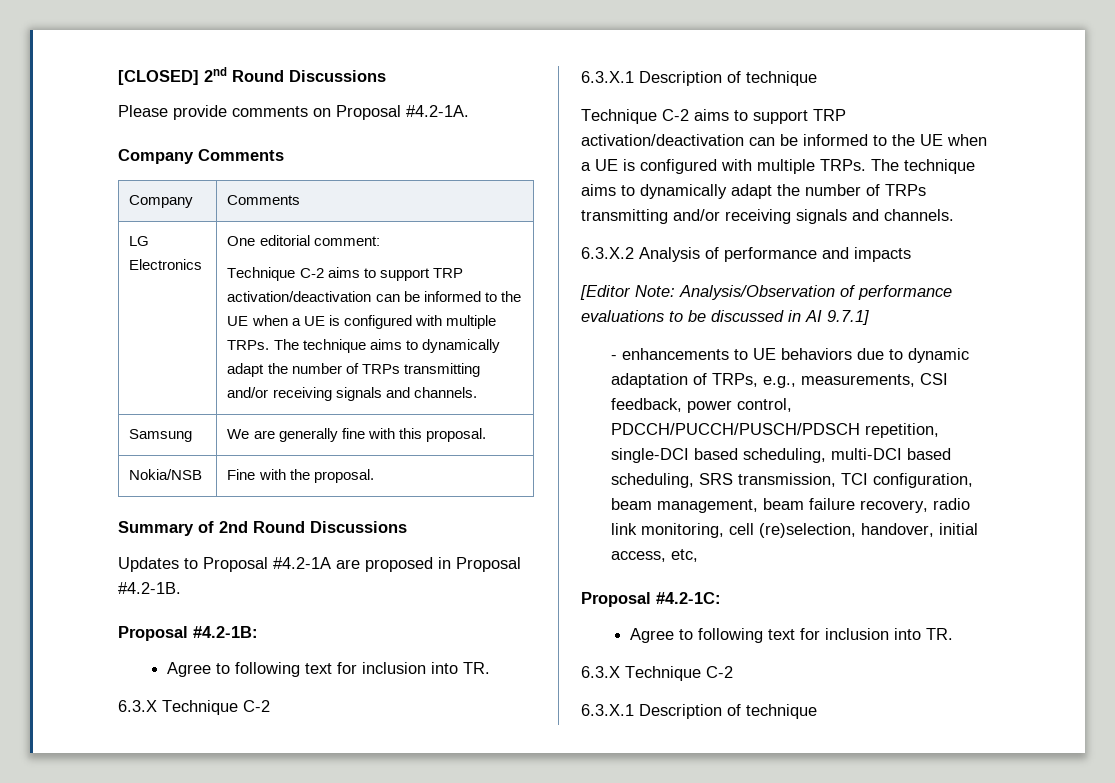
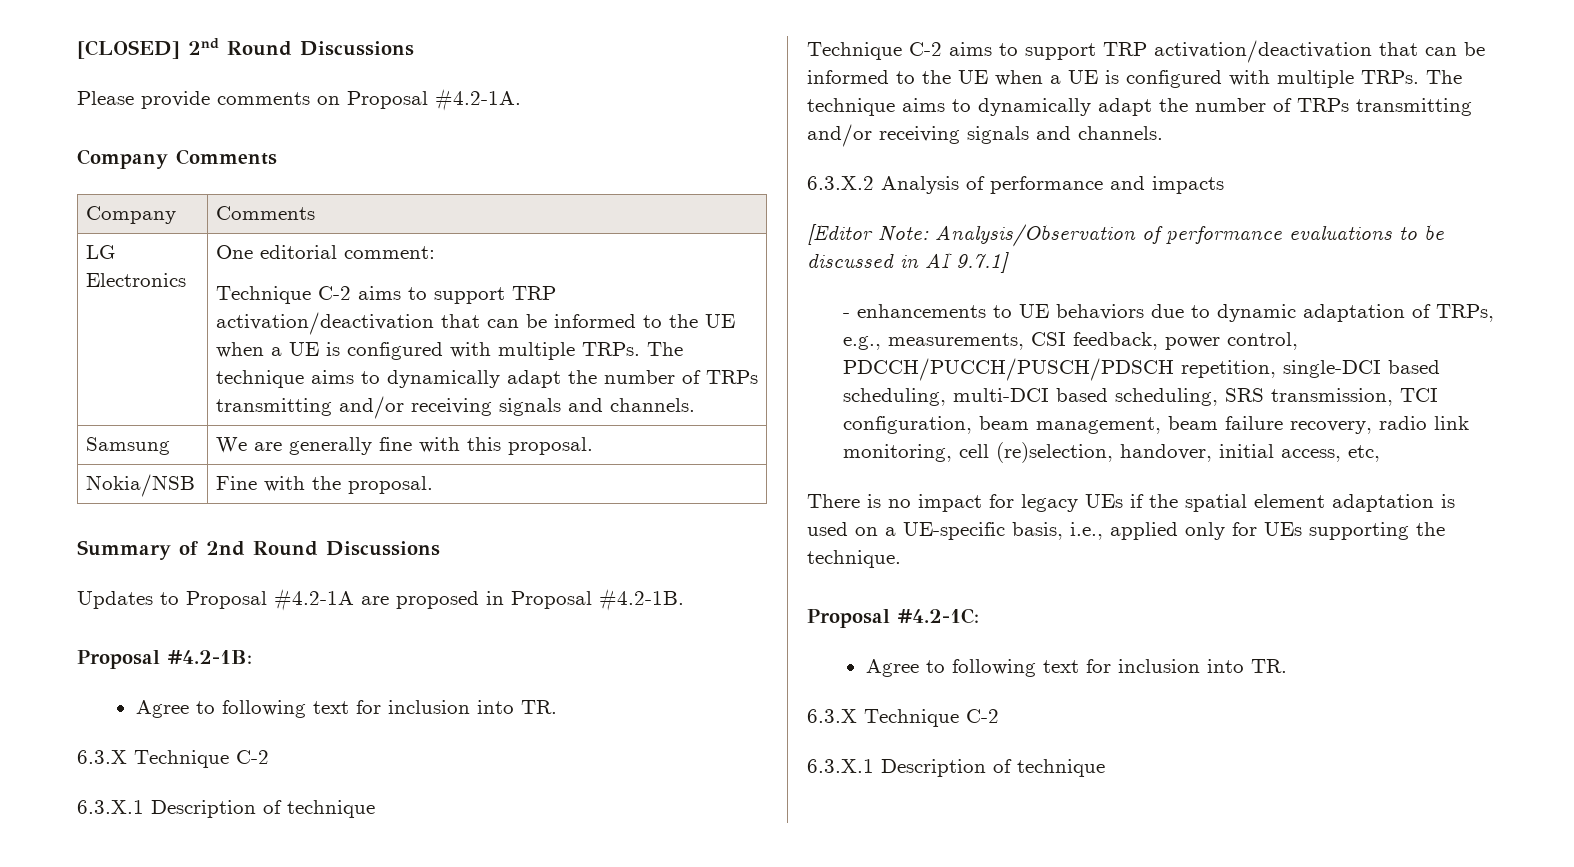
(372, 296) none -> [440,314,480,328] that
(744, 140) none -> [1379,42,1418,56] that
(699, 555) none -> [807,494,1455,512] [807,522,1445,540] [807,550,901,568] // There is no impact for legacy UEs if the spatial element adaptation is used on a UE-specific basis, i.e., applied only for UEs supporting the technique.

